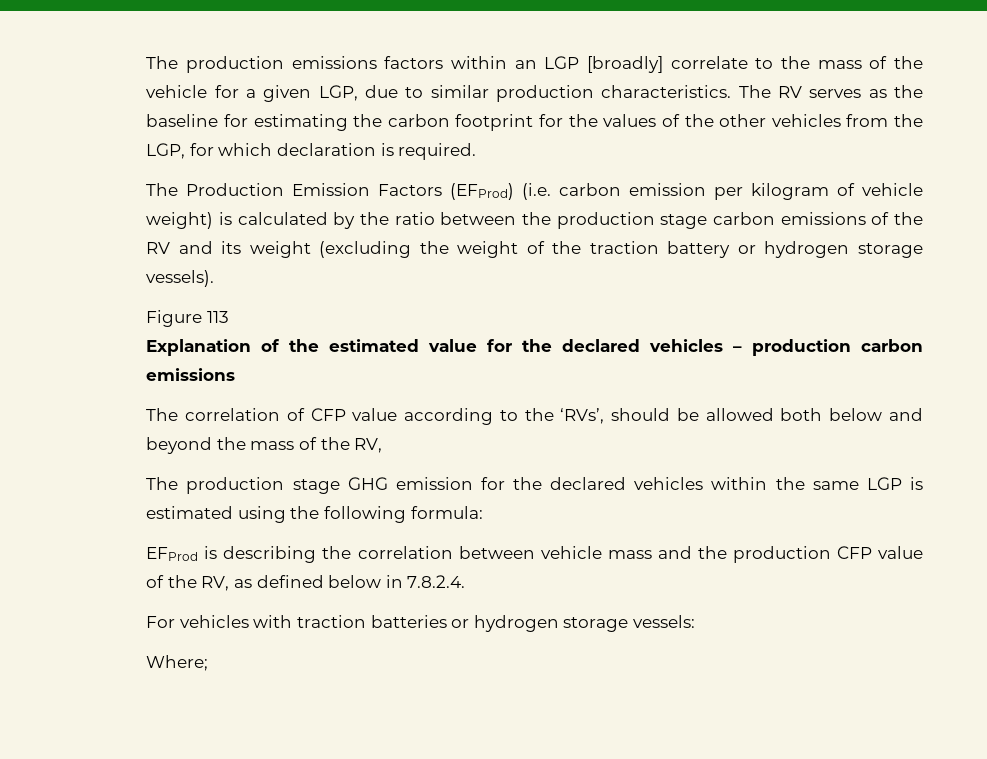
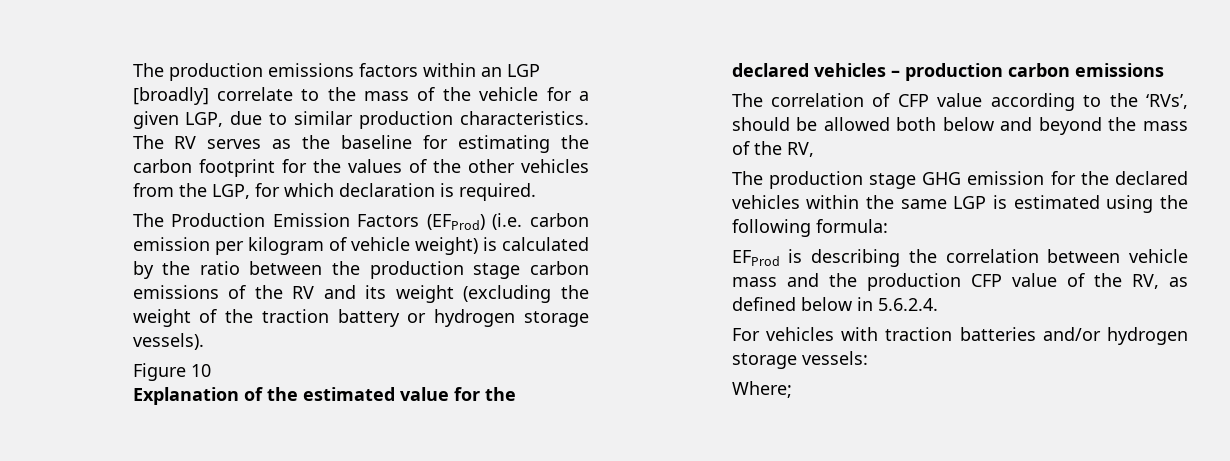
[206,311,229,323] 113 -> [190,364,211,377] 10
[407,575,466,588] 7.8.2.4. -> [877,298,938,311] 5.6.2.4.
[451,619,470,628] or -> [1042,327,1101,341] and/or

